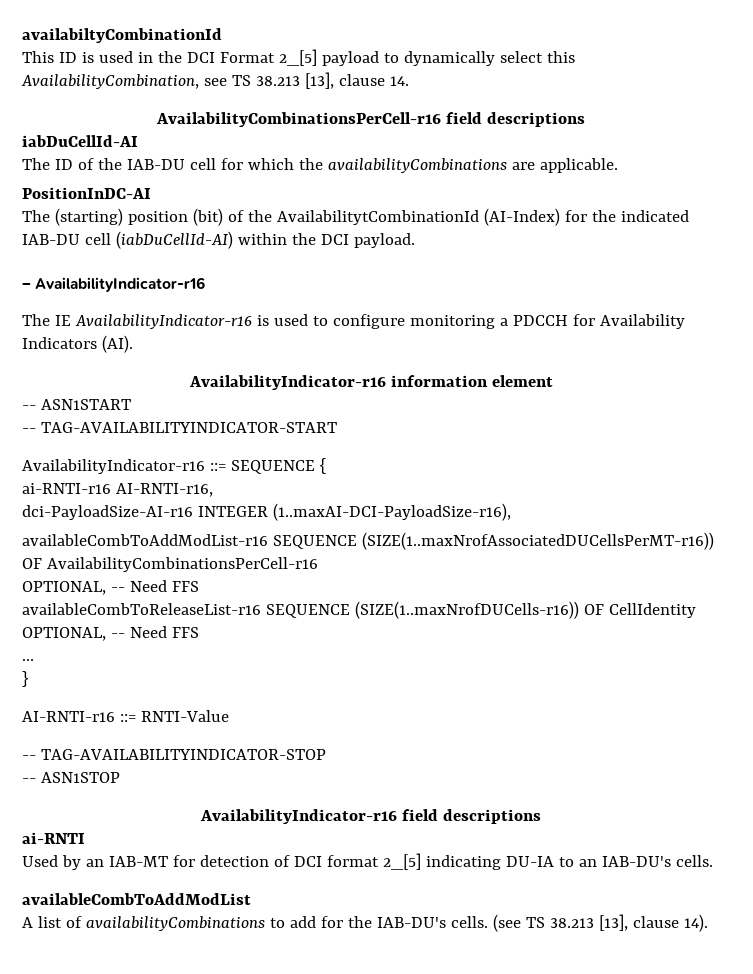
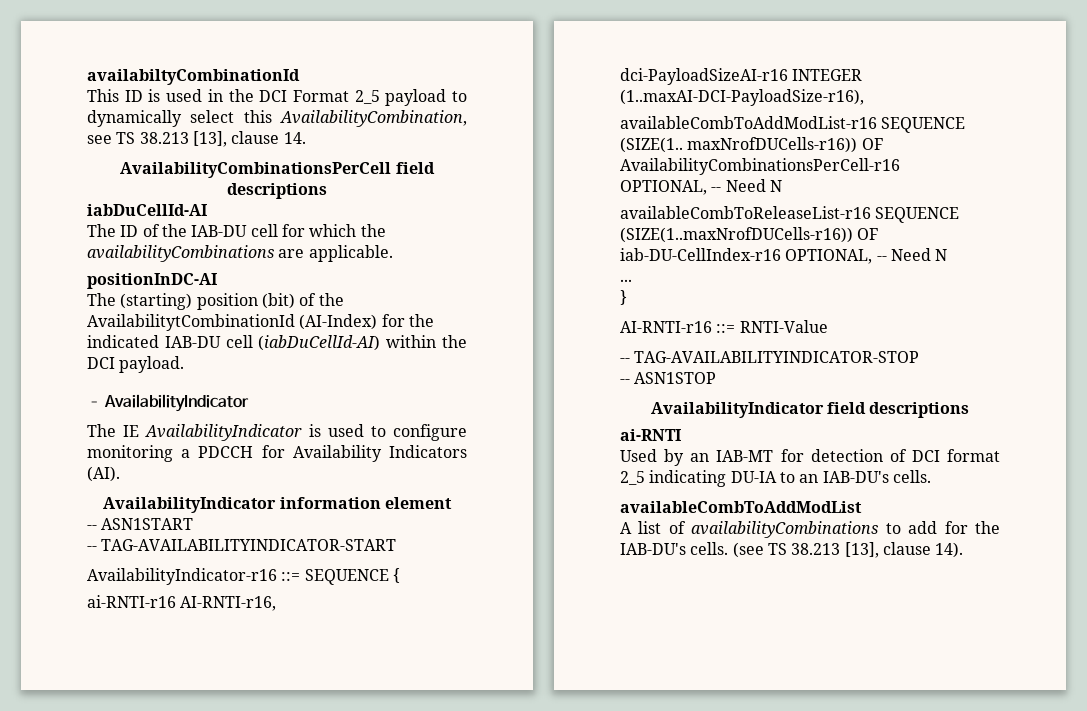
[278,49,317,66] 2_[5] -> [354,90,380,104] 2_5
[156,112,442,127] AvailabilityCombinationsPerCell-r16 -> [120,162,392,178] AvailabilityCombinationsPerCell
[22,187,151,199] PositionInDC-AI -> [87,273,217,289] positionInDC-AI
[35,277,206,292] AvailabilityIndicator-r16 -> [104,394,250,412] AvailabilityIndicator
[74,314,252,329] AvailabilityIndicator-r16 -> [145,424,303,441] AvailabilityIndicator
[188,375,386,390] AvailabilityIndicator-r16 -> [103,497,277,513] AvailabilityIndicator
[22,505,193,520] dci-PayloadSize-AI-r16 -> [620,68,788,85] dci-PayloadSizeAI-r16
[361,532,714,550] (SIZE(1..maxNrofAssociatedDUCellsPerMT-r16)) -> [620,137,858,153] (SIZE(1.. maxNrofDUCells-r16))
[171,581,199,592] FFS -> [769,180,782,192] N
[608,603,696,618] [22,626,199,641] CellIdentity OPTIONAL, -- Need FFS -> [620,248,948,264] iab-DU-CellIndex-r16 OPTIONAL, -- Need N
[200,809,398,824] AvailabilityIndicator-r16 -> [650,402,824,418] AvailabilityIndicator
[382,853,421,870] 2_[5] -> [620,471,645,485] 2_5

